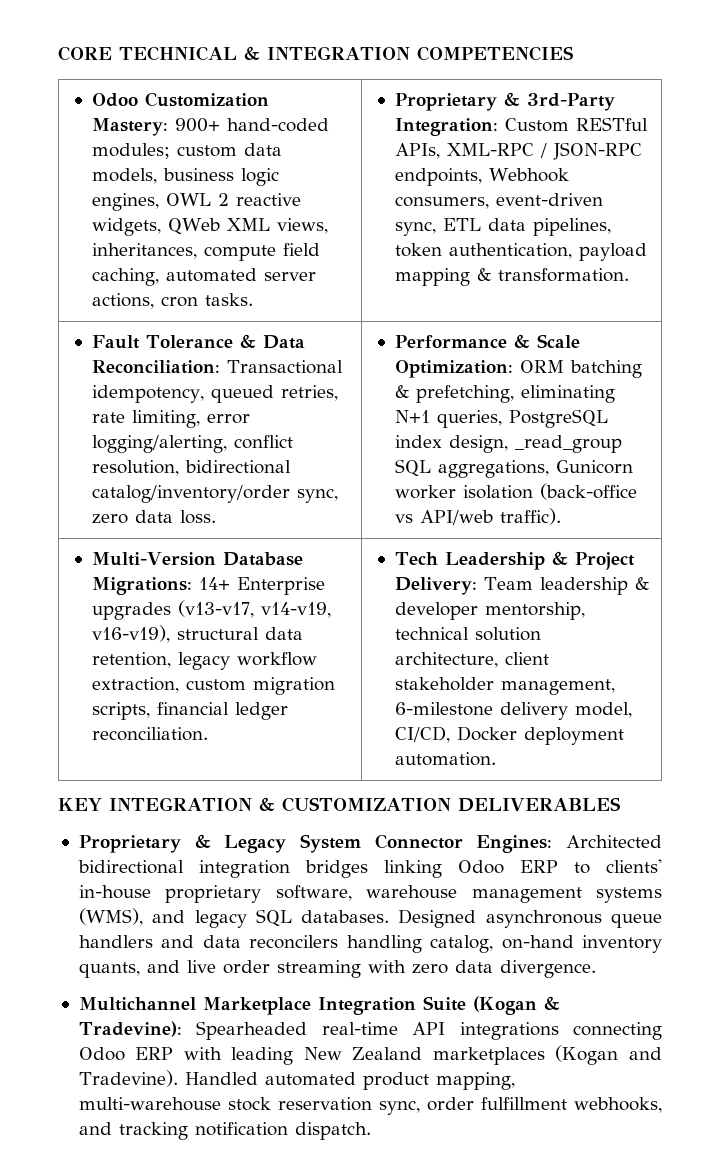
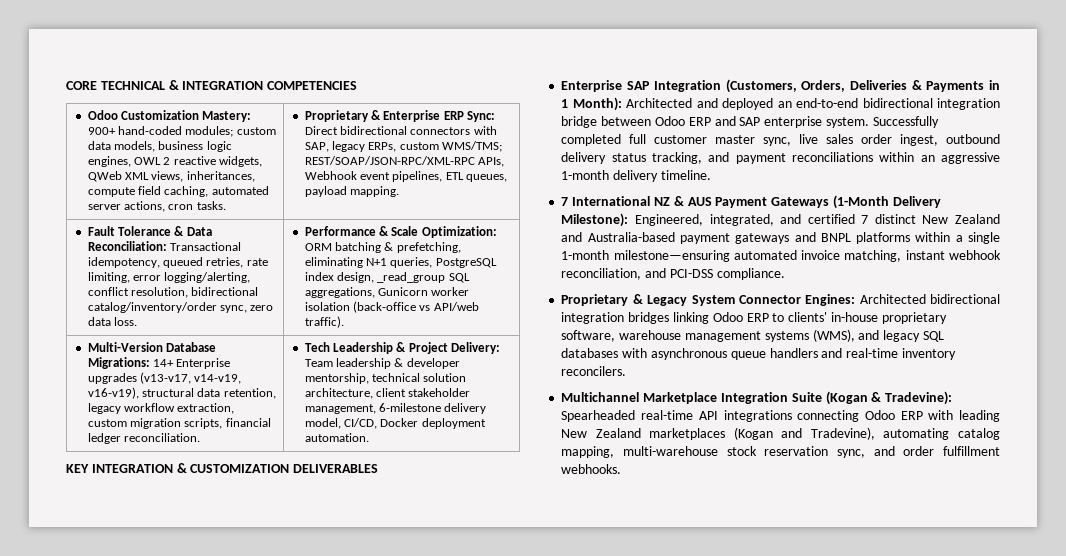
[526,93,615,111] [394,117,648,136] [394,142,642,160] [394,168,569,186] [394,193,603,209] [394,218,611,236] [394,243,647,261] [394,268,629,286] 3rd-Party Integration: Custom RESTful APIs, XML-RPC / JSON-RPC endpoints, Webhook consumers, event-driven sync, ETL data pipelines, token authentication, payload mapping & transformation. -> [383,110,496,122] [304,126,497,135] [304,141,503,152] [304,156,505,167] [304,171,508,182] [304,186,400,197] Enterprise ERP Sync: Direct bidirectional connectors with SAP, legacy ERPs, custom WMS/TMS; REST/SOAP/JSON-RPC/XML-RPC APIs, Webhook event pipelines, ETL queues, payload mapping.
(621, 804) none -> [561,79,1000,93] [561,97,1000,111] [561,116,939,128] [561,134,1001,146] [561,152,1000,164] [561,170,711,182] [561,195,941,209] [561,213,1000,227] [561,232,1000,244] [561,250,1001,262] [561,268,785,280] // Enterprise SAP Integration (Customers, Orders, Deliveries & Payments in 1 Month): Architected and deployed an end-to-end bidirectional integration bridge between Odoo ERP and SAP enterprise system. Successfully completed full customer master sync, live sales order ingest, outbound delivery status tracking, and payment reconciliations within an aggressive 1-month delivery timeline. // 7 International NZ & AUS Payment Gateways (1-Month Delivery Milestone): Engineered, integrated, and certified 7 distinct New Zealand and Australia-based payment gateways and BNPL platforms within a single 1-month milestone—ensuring automated invoice matching, instant webhook reconciliation, and PCI-DSS compliance.
[301,909,477,928] databases. Designed -> [561,348,648,358] databases with
[202,935,662,953] [78,960,596,978] data reconcilers handling catalog, on-hand inventory quants, and live order streaming with zero data divergence. -> [846,348,956,360] [561,366,627,376] real-time inventory reconcilers.
[78,1070,429,1090] Tradevine). Handled automated product -> [810,427,1000,440] Tradevine), automating catalog
(420, 1107) none -> [873,446,895,456] and
[574,1097,662,1113] [78,1122,371,1140] webhooks, and tracking notification dispatch. -> [561,464,622,474] webhooks.

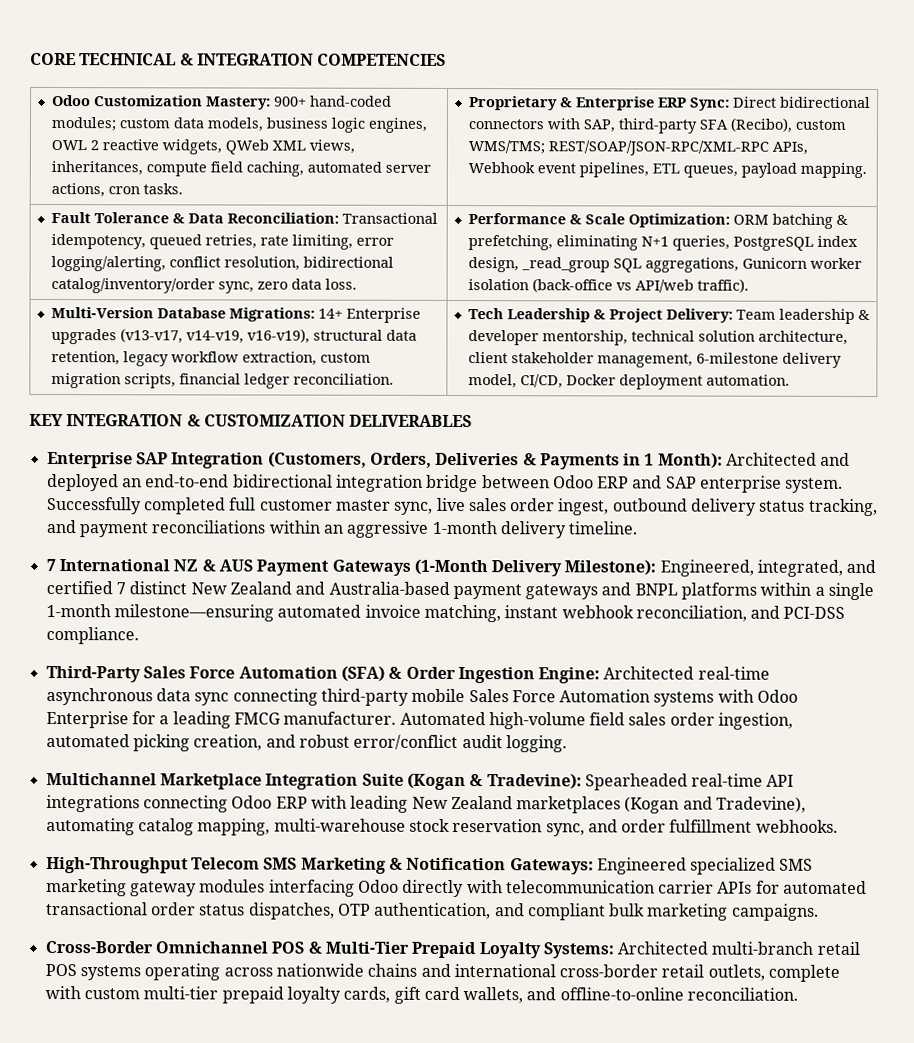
[332,141,397,152] legacy ERPs, -> [618,117,793,134] third-party SFA (Recibo),
[561,294,1000,306] [561,312,947,324] [561,329,944,342] [561,348,956,360] [561,366,627,376] Proprietary & Legacy System Connector Engines: Architected bidirectional integration bridges linking Odoo ERP to clients' in-house proprietary software, warehouse management systems (WMS), and legacy SQL databases with asynchronous queue handlers and real-time inventory reconcilers. -> [45,665,770,684] [45,687,799,707] [45,710,794,730] [45,733,567,753] Third-Party Sales Force Automation (SFA) & Order Ingestion Engine: Architected real-time asynchronous data sync connecting third-party mobile Sales Force Automation systems with Odoo Enterprise for a leading FMCG manufacturer. Automated high-volume field sales order ingestion, automated picking creation, and robust error/conflict audit logging.
(622, 469) none -> [45,856,814,875] [45,878,868,898] [45,901,819,921] [44,940,860,959] [44,963,841,982] [44,985,799,1004] // High-Throughput Telecom SMS Marketing & Notification Gateways: Engineered specialized SMS marketing gateway modules interfacing Odoo directly with telecommunication carrier APIs for automated transactional order status dispatches, OTP authentication, and compliant bulk marketing campaigns. // Cross-Border Omnichannel POS & Multi-Tier Prepaid Loyalty Systems: Architected multi-branch retail POS systems operating across nationwide chains and international cross-border retail outlets, complete with custom multi-tier prepaid loyalty cards, gift card wallets, and offline-to-online reconciliation.

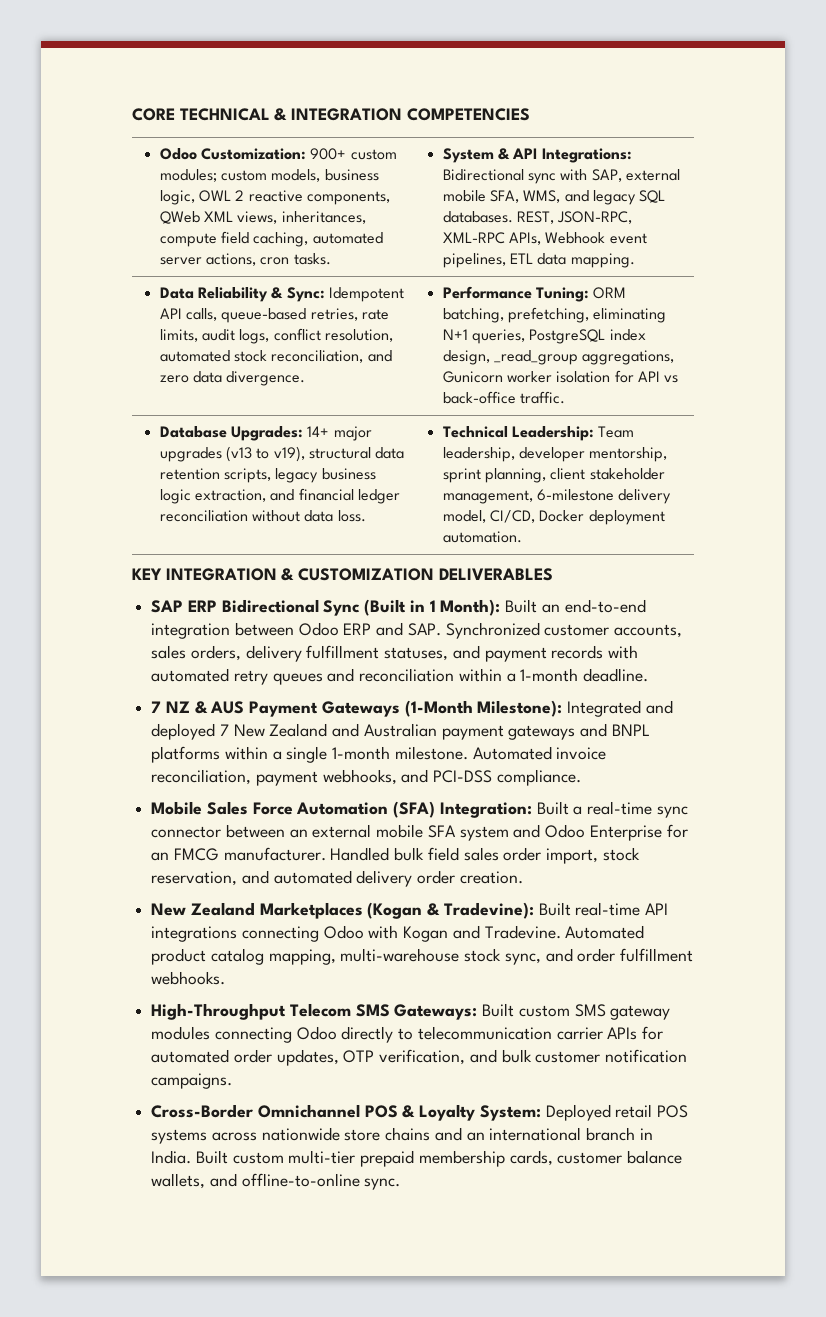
[94,95,393,110] Customization Mastery: 900+ hand-coded -> [201,148,397,160] Customization: 900+ custom
[173,117,205,129] data -> (268, 175) none
[331,117,428,133] logic engines, -> [159,190,195,205] logic,
[162,139,223,155] widgets, -> [306,191,390,205] components,
[469,96,872,111] [468,117,847,134] [468,140,770,156] Proprietary & Enterprise ERP Sync: Direct bidirectional connectors with SAP, third-party SFA (Recibo), custom WMS/TMS; REST/SOAP/JSON-RPC/XML-RPC -> [442,148,632,163] [442,169,680,184] [442,190,666,205] [442,211,633,224] [442,232,505,244] System & API Integrations: Bidirectional sync with SAP, external mobile SFA, WMS, and legacy SQL databases. REST, JSON-RPC, XML-RPC
[683,162,798,178] queues, payload -> [537,253,567,265] data
[51,212,439,224] [51,234,395,250] [51,256,395,272] [51,278,255,294] Fault Tolerance & Data Reconciliation: Transactional idempotency, queued retries, rate limiting, error logging/alerting, conflict resolution, bidirectional catalog/inventory/order sync, -> [159,287,404,302] [159,308,389,323] [159,328,393,344] [159,350,392,363] Data Reliability & Sync: Idempotent API calls, queue-based retries, rate limits, audit logs, conflict resolution, automated stock reconciliation, and
[325,278,358,290] loss. -> [226,371,306,386] divergence.
[569,213,849,229] & Scale Optimization: ORM batching & -> [536,287,627,302] [442,308,504,323] Tuning: ORM batching,
[613,258,643,273] SQL -> (579, 357) none
[532,278,750,293] [51,307,422,323] [51,328,418,345] [51,351,372,367] [51,373,395,389] [468,308,871,324] [468,330,849,346] (back-office vs API/web traffic). // Multi-Version Database Migrations: 14+ Enterprise upgrades (v13-v17, v14-v19, v16-v19), structural data retention, legacy workflow extraction, custom migration scripts, financial ledger reconciliation. | Tech Leadership & Project Delivery: Team leadership & developer mentorship, technical solution architecture, -> [614,370,679,383] [442,391,566,404] [159,426,372,441] [159,446,405,462] [159,468,376,483] [159,488,400,504] [159,510,366,522] [442,426,635,441] [442,447,668,462] [442,468,547,483] for API vs back-office traffic. // Database Upgrades: 14+ major upgrades (v13 to v19), structural data retention scripts, legacy business logic extraction, and financial ledger reconciliation without data loss. | Technical Leadership: Team leadership, developer mentorship, sprint planning,
[46,451,851,470] [46,473,844,493] [46,496,878,517] [45,519,639,539] [45,558,170,572] Enterprise SAP Integration (Customers, Orders, Deliveries & Payments in 1 Month): Architected and deployed an end-to-end bidirectional integration bridge between Odoo ERP and SAP enterprise system. Successfully completed full customer master sync, live sales order ingest, outbound delivery status tracking, and payment reconciliations within an aggressive 1-month delivery timeline. // 7 International -> [151,599,646,616] [151,622,683,639] [151,645,639,662] [151,668,649,685] [151,701,162,713] SAP ERP Bidirectional Sync (Built in 1 Month): Built an end-to-end integration between Odoo ERP and SAP. Synchronized customer accounts, sales orders, delivery fulfillment statuses, and payment records with automated retry queues and reconciliation within a 1-month deadline. // 7
[491,559,877,577] [45,580,188,595] Delivery Milestone): Engineered, integrated, and certified 7 distinct -> [477,700,673,717] [151,723,229,740] Milestone): Integrated and deployed 7
[328,581,450,595] Australia-based -> [363,723,437,737] Australian
[113,604,747,623] milestone—ensuring automated invoice matching, instant webhook reconciliation, -> [394,746,607,760] [151,769,397,786] milestone. Automated invoice reconciliation, payment webhooks,
[45,665,141,683] Third-Party -> [151,801,203,815] Mobile
[388,666,770,684] [45,687,799,707] [45,710,794,730] [45,733,567,753] [45,772,404,790] & Order Ingestion Engine: Architected real-time asynchronous data sync connecting third-party mobile Sales Force Automation systems with Odoo Enterprise for a leading FMCG manufacturer. Automated high-volume field sales order ingestion, automated picking creation, and robust error/conflict audit logging. // Multichannel Marketplace Integration Suite -> [439,801,688,818] [151,824,688,841] [151,847,640,864] [151,870,523,887] [151,902,363,919] Integration: Built a real-time sync connector between an external mobile SFA system and Odoo Enterprise for an FMCG manufacturer. Handled bulk field sales order import, stock reservation, and automated delivery order creation. // New Zealand Marketplaces
[584,773,688,791] Spearheaded -> [538,902,571,916] Built
[275,795,807,814] [45,817,135,836] ERP with leading New Zealand marketplaces (Kogan and Tradevine), automating -> [368,925,645,942] [151,948,207,965] with Kogan and Tradevine. Automated product
[452,818,543,833] reservation -> (502, 955) none
[300,857,814,875] [45,878,127,897] Marketing & Notification Gateways: Engineered specialized SMS marketing -> [394,1003,606,1020] Gateways: Built custom SMS
[268,879,355,897] interfacing -> [214,1027,292,1043] connecting
[466,880,503,894] with -> [398,1028,414,1040] to
[45,901,729,921] transactional order status dispatches, OTP authentication, and compliant bulk marketing -> [233,1049,688,1066] order updates, OTP verification, and bulk customer notification
[324,941,814,959] Multi-Tier Prepaid Loyalty Systems: Architected multi-branch -> [419,1104,611,1121] Loyalty System: Deployed
[144,963,221,981] operating -> (208, 1136) none
(364, 970) none -> [344,1129,381,1141] store
[453,963,841,982] [44,985,460,1004] international cross-border retail outlets, complete with custom multi-tier prepaid loyalty cards, gift card -> [466,1127,653,1141] [151,1150,683,1167] an international branch in India. Built custom multi-tier prepaid membership cards, customer balance
[687,987,799,1001] reconciliation. -> [364,1178,401,1190] sync.

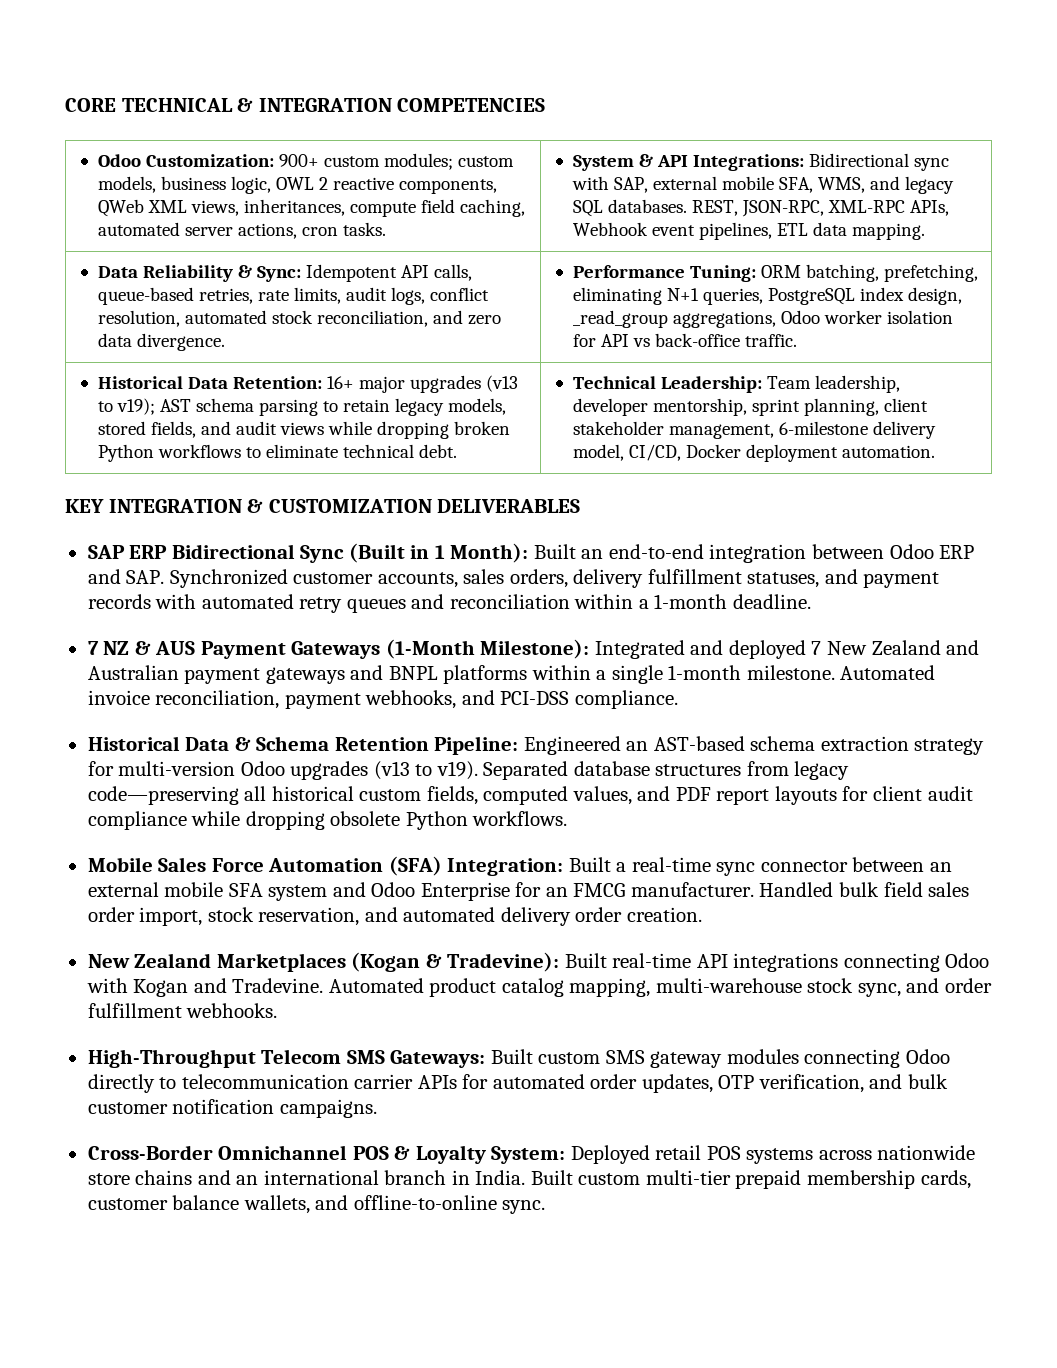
[442,371,503,383] Gunicorn -> [781,310,821,324] Odoo
[159,426,372,441] [159,446,405,462] [159,468,376,483] [159,488,400,504] [159,510,366,522] Database Upgrades: 14+ major upgrades (v13 to v19), structural data retention scripts, legacy business logic extraction, and financial ledger reconciliation without data loss. -> [98,375,519,393] [98,398,507,416] [98,421,511,439] [98,444,458,462] Historical Data Retention: 16+ major upgrades (v13 to v19); AST schema parsing to retain legacy models, stored fields, and audit views while dropping broken Python workflows to eliminate technical debt.
(581, 777) none -> [87,736,985,755] [87,761,850,780] [87,786,973,805] [87,811,568,830] // Historical Data & Schema Retention Pipeline: Engineered an AST-based schema extraction strategy for multi-version Odoo upgrades (v13 to v19). Separated database structures from legacy code—preserving all historical custom fields, computed values, and PDF report layouts for client audit compliance while dropping obsolete Python workflows.

